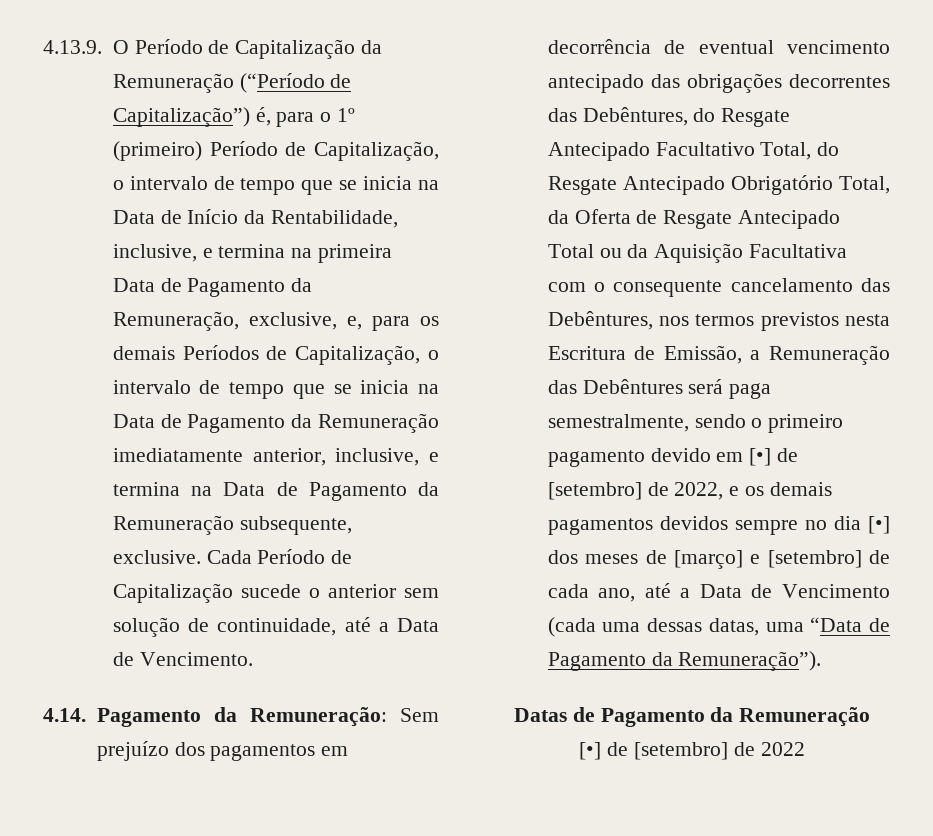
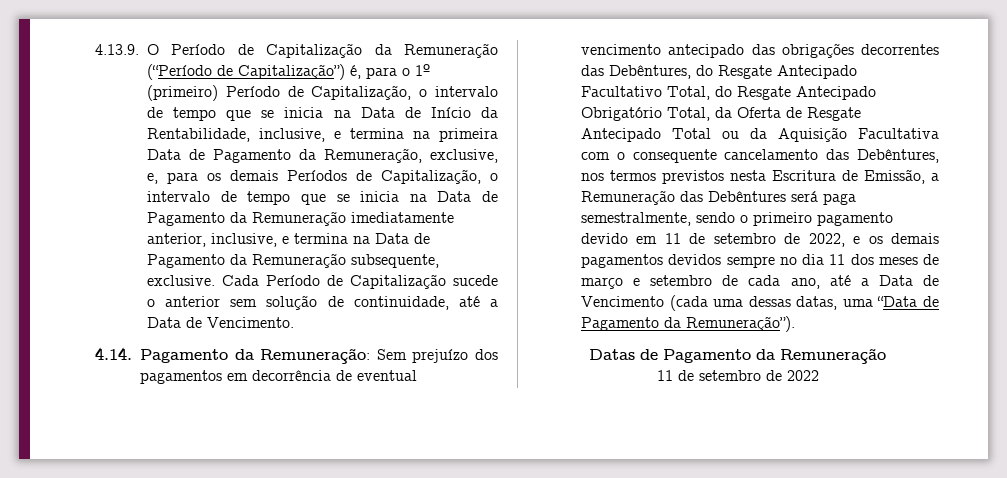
[749,448,798,466] [547,482,642,500] [•] de [setembro] -> [664,233,776,244] 11 de setembro
[868,516,890,534] [•] -> [829,254,846,265] 11
[673,550,862,569] [março] e [setembro] -> [581,275,713,289] março e setembro
[579,742,728,760] [•] de [setembro] -> [656,370,761,381] 11 de setembro

